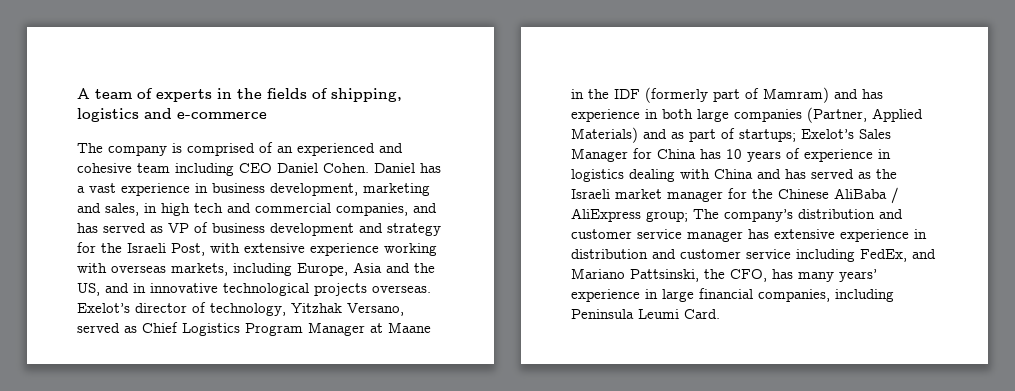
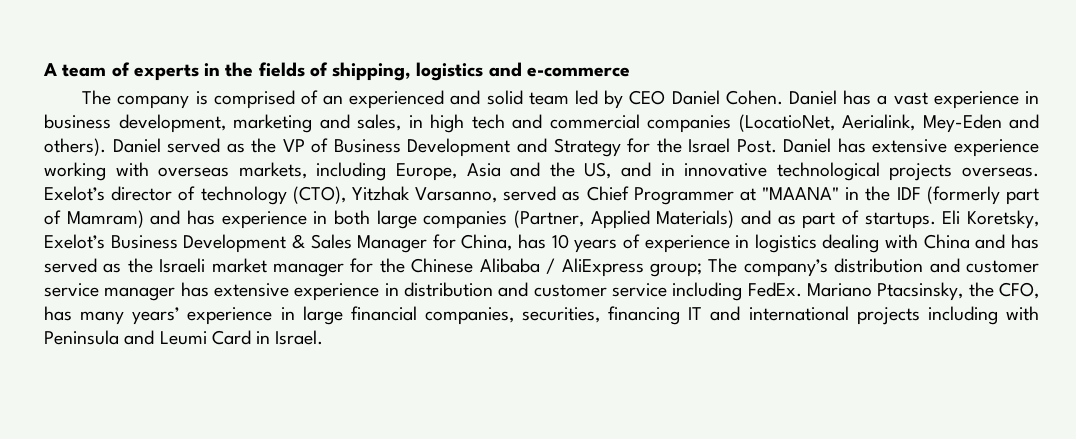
[77,163,234,176] cohesive team including -> [486,90,624,109] solid team led by
[336,203,437,216] [77,223,163,233] companies, and has served as -> [647,114,1039,133] [44,138,277,156] companies (LocatioNet, Aerialink, Mey-Eden and others). Daniel served as the
[212,223,441,236] [77,242,240,256] business development and strategy for the Israeli Post, with -> [333,138,866,157] Business Development and Strategy for the Israel Post. Daniel has
[210,303,404,316] [77,322,431,336] technology, Yitzhak Versano, served as Chief Logistics Program Manager at Maane -> [200,186,840,205] technology (CTO), Yitzhak Varsanno, served as Chief Programmer at "MAANA"
[739,129,854,142] startups; Exelot’s -> [864,210,1039,229] [44,234,305,253] startups. Eli Koretsky, Exelot’s Business Development &
[657,149,696,159] China -> [461,234,513,251] China,
[834,188,887,199] AliBaba -> [479,258,540,273] Alibaba
[860,249,936,262] [571,268,699,282] FedEx, and Mariano Pattsinski, -> [747,282,964,301] FedEx. Mariano Ptacsinsky,
[835,289,894,302] [571,309,720,319] including Peninsula Leumi Card. -> [522,306,1039,325] [44,330,324,345] securities, financing IT and international projects including with Peninsula and Leumi Card in Israel.

